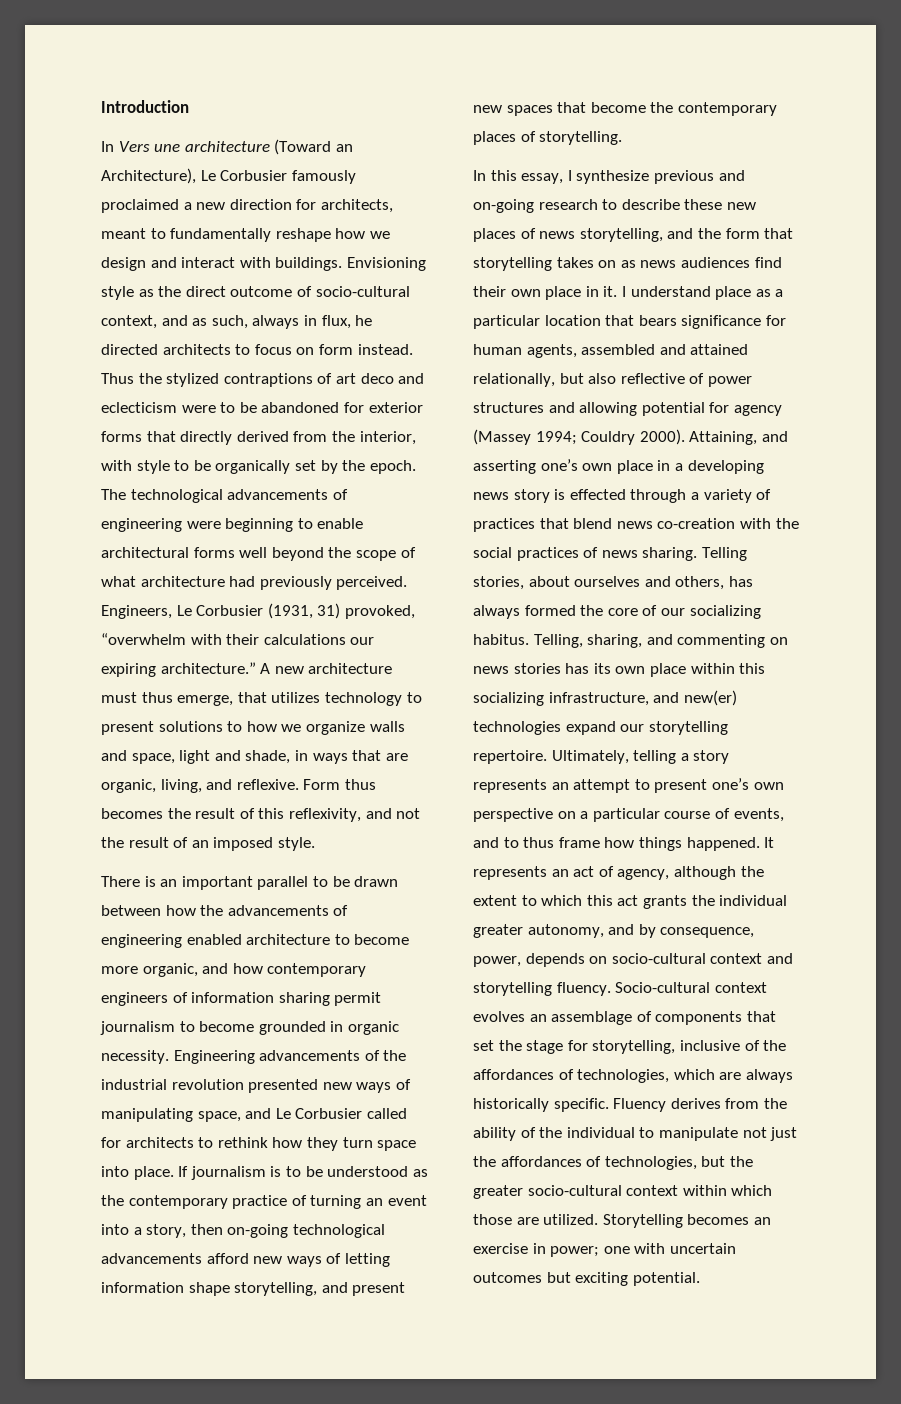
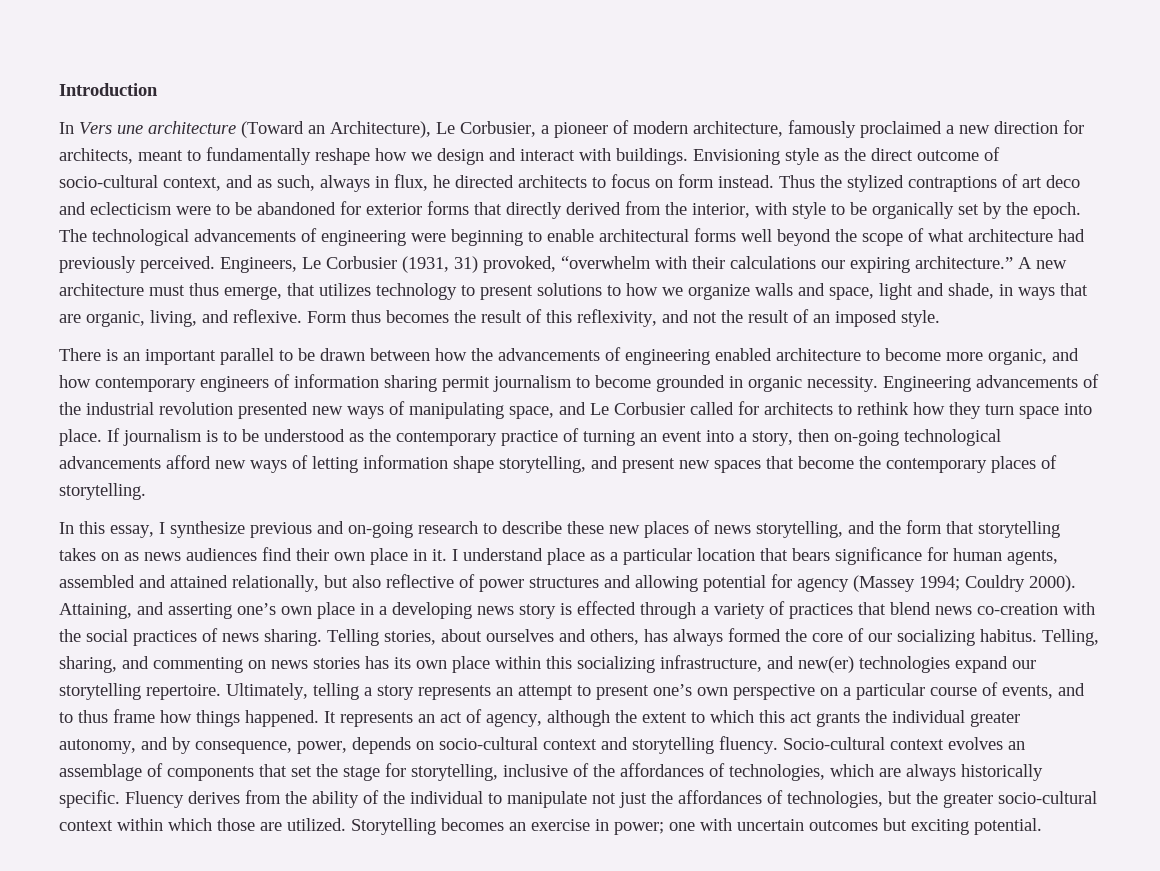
[220,170,288,181] Corbusier -> [460,120,783,138] Corbusier, a pioneer of modern architecture,

